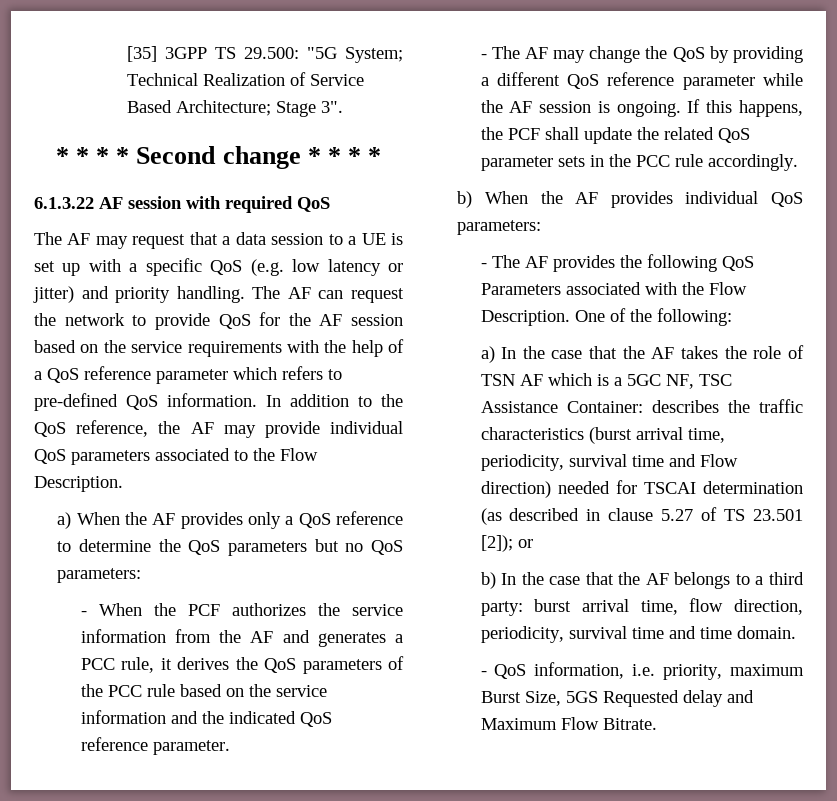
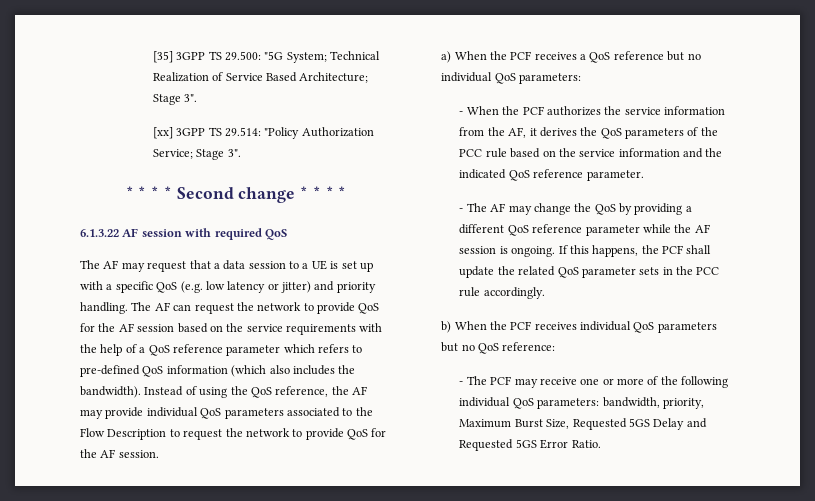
(344, 107) none -> [152,127,374,139] [152,149,241,160] // [xx] 3GPP TS 29.514: "Policy Authorization Service; Stage 3".
[167,393,372,407] information. In addition to -> [166,365,356,377] [80,386,228,398] information (which also includes the bandwidth). Instead of using
[34,476,123,492] [57,511,403,529] [57,539,364,556] Description. // a) When the AF provides only a QoS reference to determine the QoS parameters but no -> [107,428,387,440] [80,449,159,458] [441,51,701,63] [441,72,493,82] Description to request the network to provide QoS for the AF session. // a) When the PCF receives a QoS reference but no individual
[250,630,403,647] [80,657,155,673] AF and generates a PCC rule, -> [508,127,527,138] AF,
[575,191,803,208] [457,220,542,235] [480,254,754,272] [480,282,747,295] [480,308,732,326] [480,345,804,363] [480,373,732,389] [480,399,803,413] [480,427,725,444] [480,454,738,471] [480,480,803,498] [480,507,803,525] [480,535,533,552] [480,572,804,589] [480,598,803,616] [480,626,796,643] [480,662,804,680] [480,690,754,707] [480,717,657,730] AF provides individual QoS parameters: // - The AF provides the following QoS Parameters associated with the Flow Description. One of the following: // a) In the case that the AF takes the role of TSN AF which is a 5GC NF, TSC Assistance Container: describes the traffic characteristics (burst arrival time, periodicity, survival time and Flow direction) needed for TSCAI determination (as described in clause 5.27 of TS 23.501 [2]); or // b) In the case that the AF belongs to a third party: burst arrival time, flow direction, periodicity, survival time and time domain. // - QoS information, i.e. priority, maximum Burst Size, 5GS Requested delay and Maximum Flow Bitrate. -> [510,321,717,333] [441,342,556,354] [459,376,729,388] [459,397,704,409] [459,418,707,430] [459,439,601,451] PCF receives individual QoS parameters but no QoS reference: // - The PCF may receive one or more of the following individual QoS parameters: bandwidth, priority, Maximum Burst Size, Requested 5GS Delay and Requested 5GS Error Ratio.

